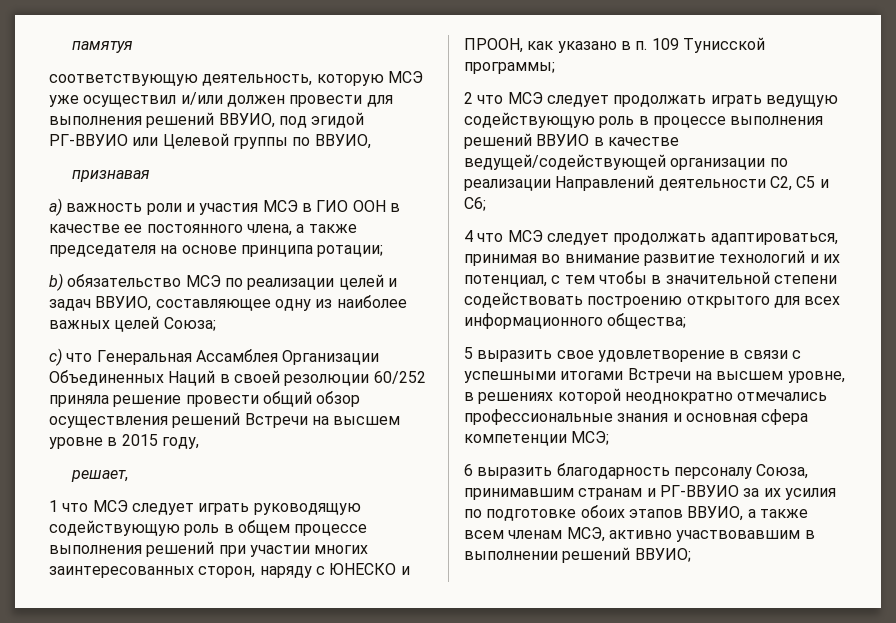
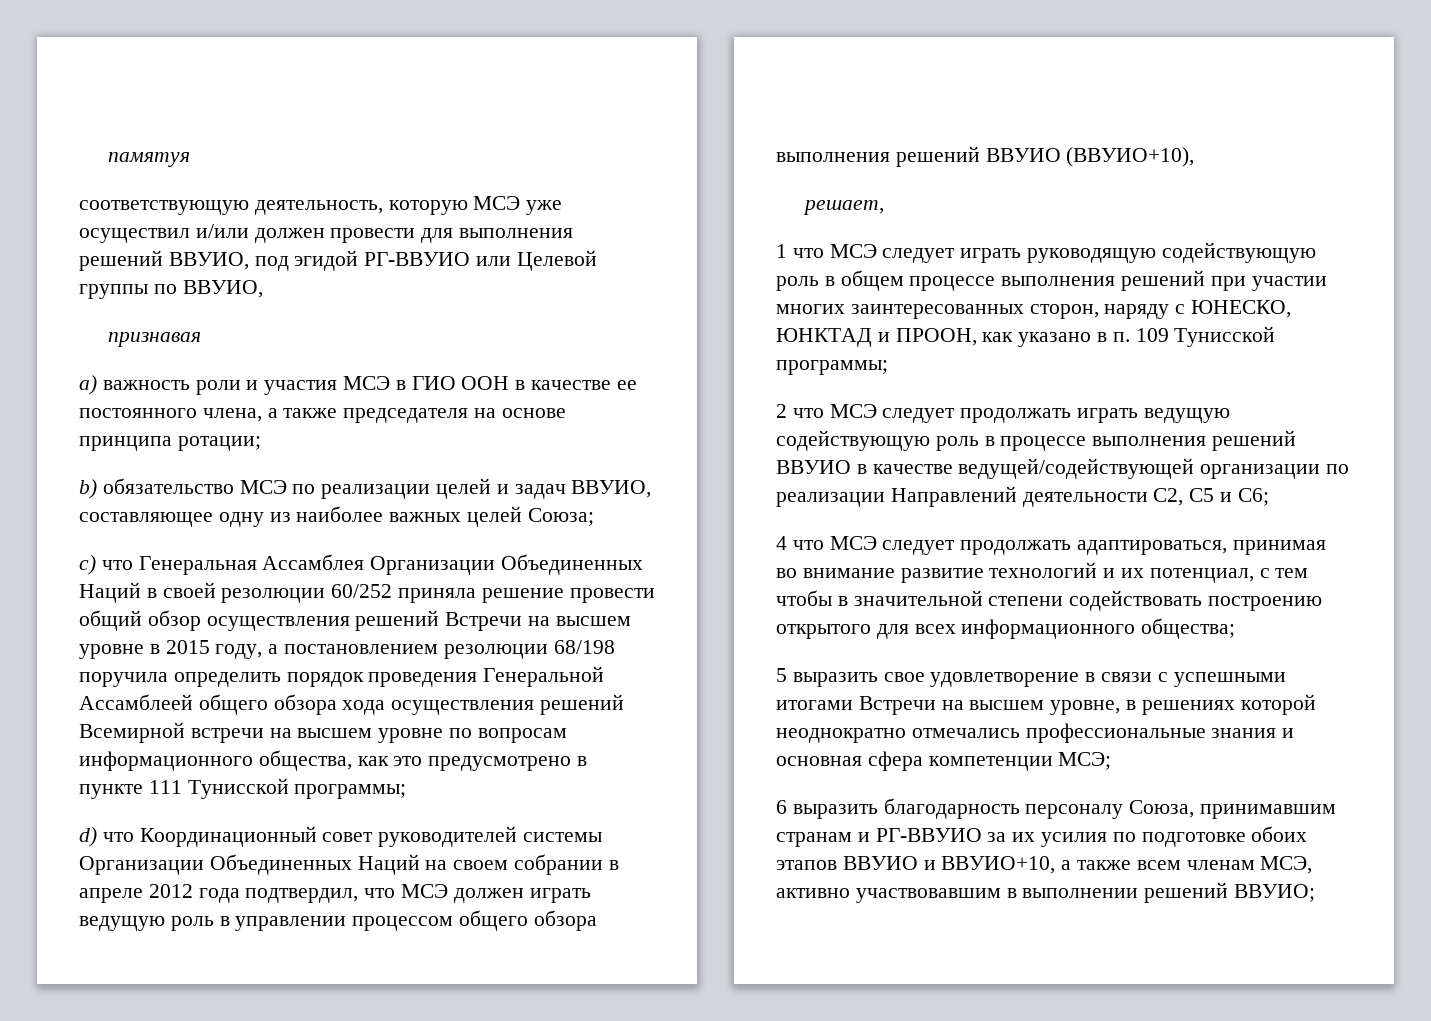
(199, 443) none -> [268,640,615,659] [79,666,605,687] [79,694,625,715] [79,722,567,743] [79,750,588,771] [79,778,407,799] [79,826,603,847] [79,854,619,875] [79,884,591,903] [79,910,597,931] [776,146,1195,167] а постановлением резолюции 68/198 поручила определить порядок проведения Генеральной Ассамблеей общего обзора хода осуществления решений Всемирной встречи на высшем уровне по вопросам информационного общества, как это предусмотрено в пункте 111 Тунисской программы; // d) что Координационный совет руководителей системы Организации Объединенных Наций на своем собрании в апреле 2012 года подтвердил, что МСЭ должен играть ведущую роль в управлении процессом общего обзора выполнения решений ВВУИО (ВВУИО+10),
[329,563,397,575] ЮНЕСКО -> [1191,300,1292,318] [776,328,872,347] ЮНЕСКО, ЮНКТАД
[687,506,744,521] ВВУИО, -> [842,856,1056,874] ВВУИО и ВВУИО+10,

